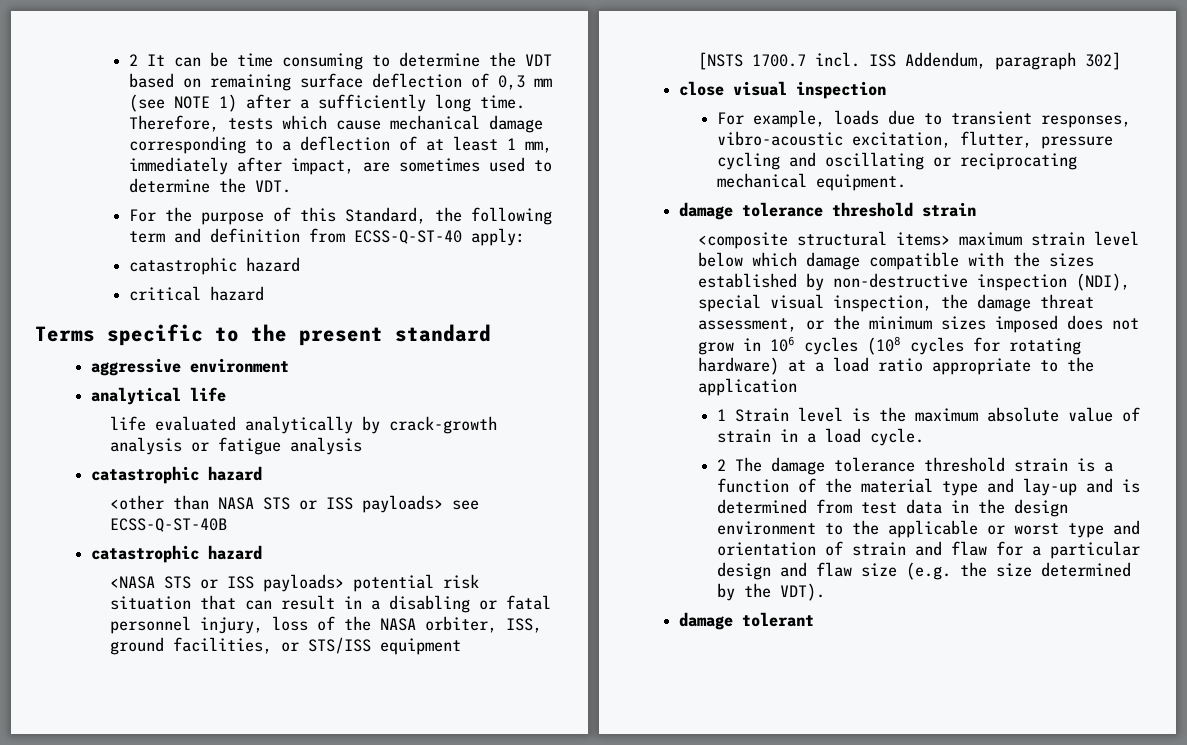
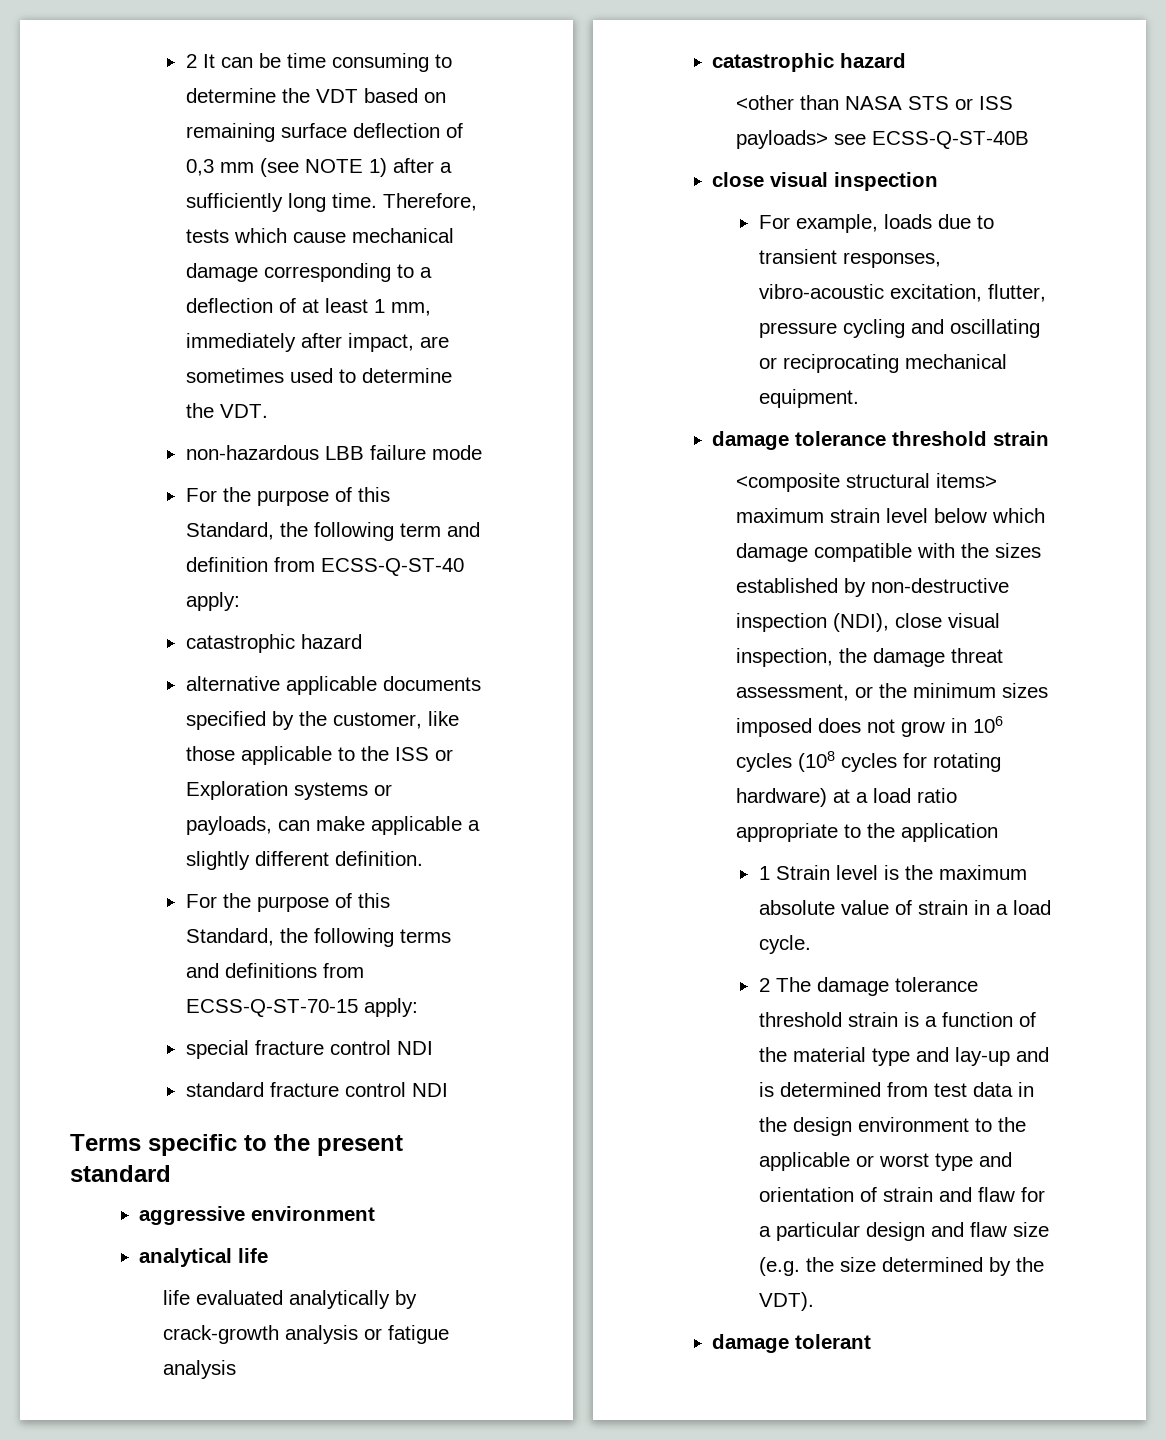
(291, 186) none -> [185,445,482,460] // non-hazardous LBB failure mode
[128,286,264,301] critical hazard -> [185,676,481,695] [185,711,459,730] [185,746,453,765] [185,781,392,800] [185,816,480,835] [185,851,423,870] [185,893,390,912] [185,928,451,947] [185,963,364,978] [185,998,418,1017] [185,1040,433,1059] [185,1082,448,1097] alternative applicable documents specified by the customer, like those applicable to the ISS or Exploration systems or payloads, can make applicable a slightly different definition. // For the purpose of this Standard, the following terms and definitions from ECSS-Q-ST-70-15 apply: // special fracture control NDI // standard fracture control NDI
[90,545,262,563] [110,574,480,592] [110,595,552,613] [110,616,543,634] [110,637,462,655] [698,52,1122,70] // catastrophic hazard // <NASA STS or ISS payloads> potential risk situation that can result in a disabling or fatal personnel injury, loss of the NASA orbiter, ISS, ground facilities, or STS/ISS equipment // [NSTS 1700.7 incl. ISS Addendum, paragraph 302] -> (1030, 140) none
[698,294,762,312] special -> [895,613,943,628] close

